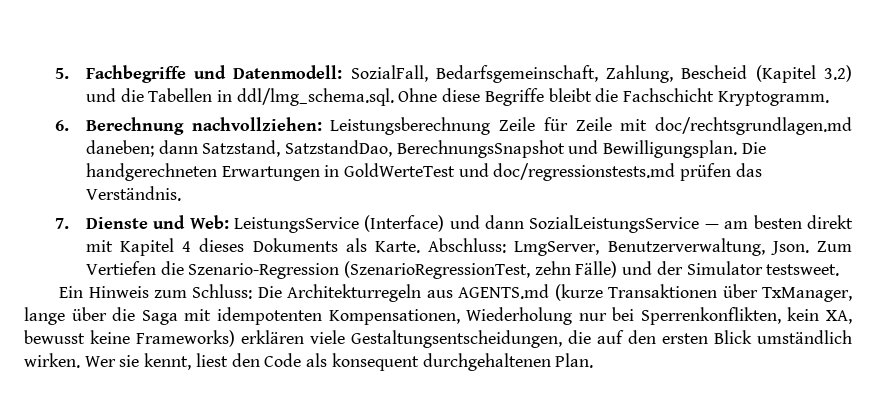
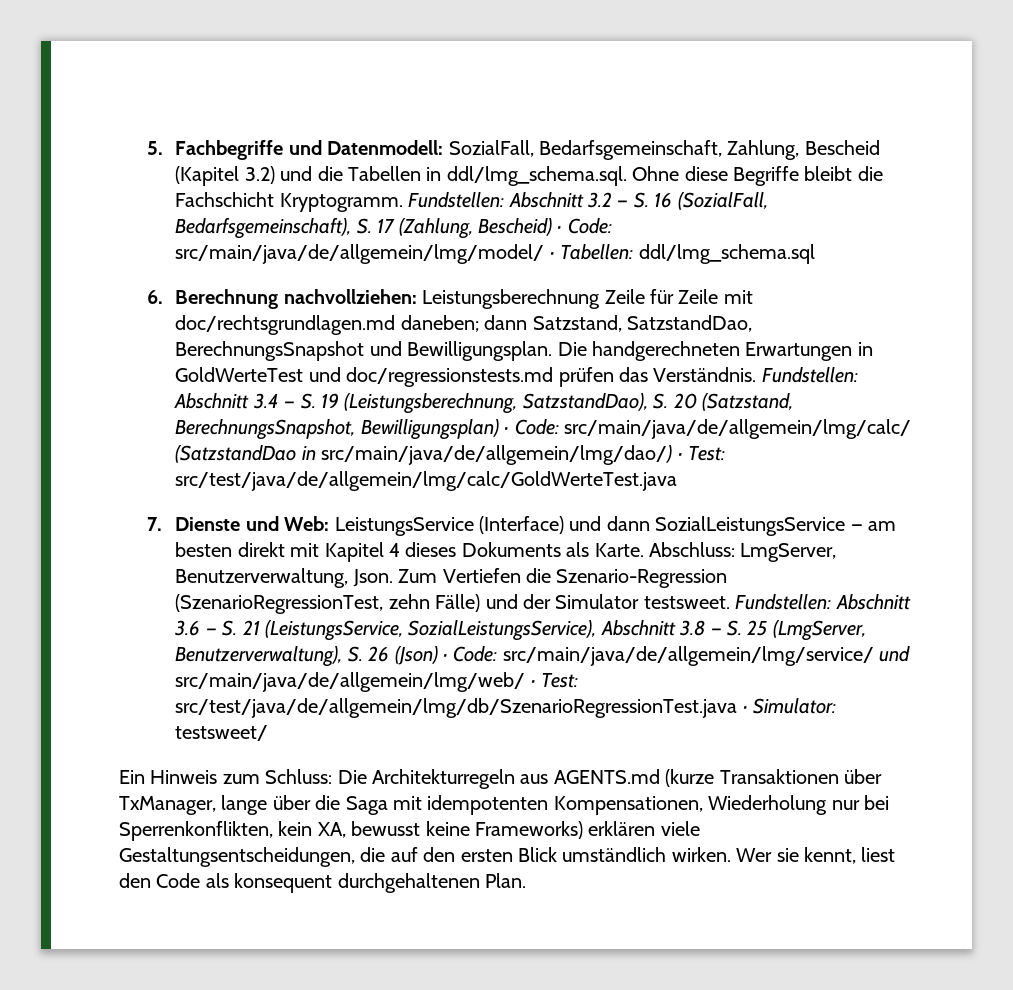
(829, 98) none -> [408,192,768,210] [175,218,612,239] [175,244,815,264] Fundstellen: Abschnitt 3.2 — S. 16 (SozialFall, Bedarfsgemeinschaft), S. 17 (Zahlung, Bescheid) · Code: src/main/java/de/allgemein/lmg/model/ · Tabellen: ddl/lmg_schema.sql
(181, 193) none -> [761,367,858,383] [174,393,793,414] [175,419,911,440] [175,445,725,465] [175,471,678,491] Fundstellen: Abschnitt 3.4 — S. 19 (Leistungsberechnung, SatzstandDao), S. 20 (Satzstand, BerechnungsSnapshot, Bewilligungsplan) · Code: src/main/java/de/allgemein/lmg/calc/ (SatzstandDao in src/main/java/de/allgemein/lmg/dao/) · Test: src/test/java/de/allgemein/lmg/calc/GoldWerteTest.java
(840, 270) none -> [735,594,911,610] [174,620,866,641] [175,646,911,667] [175,672,579,692] [175,698,837,718] [175,725,269,741] Fundstellen: Abschnitt 3.6 — S. 21 (LeistungsService, SozialLeistungsService), Abschnitt 3.8 — S. 25 (LmgServer, Benutzerverwaltung), S. 26 (Json) · Code: src/main/java/de/allgemein/lmg/service/ und src/main/java/de/allgemein/lmg/web/ · Test: src/test/java/de/allgemein/lmg/db/SzenarioRegressionTest.java · Simulator: testsweet/

